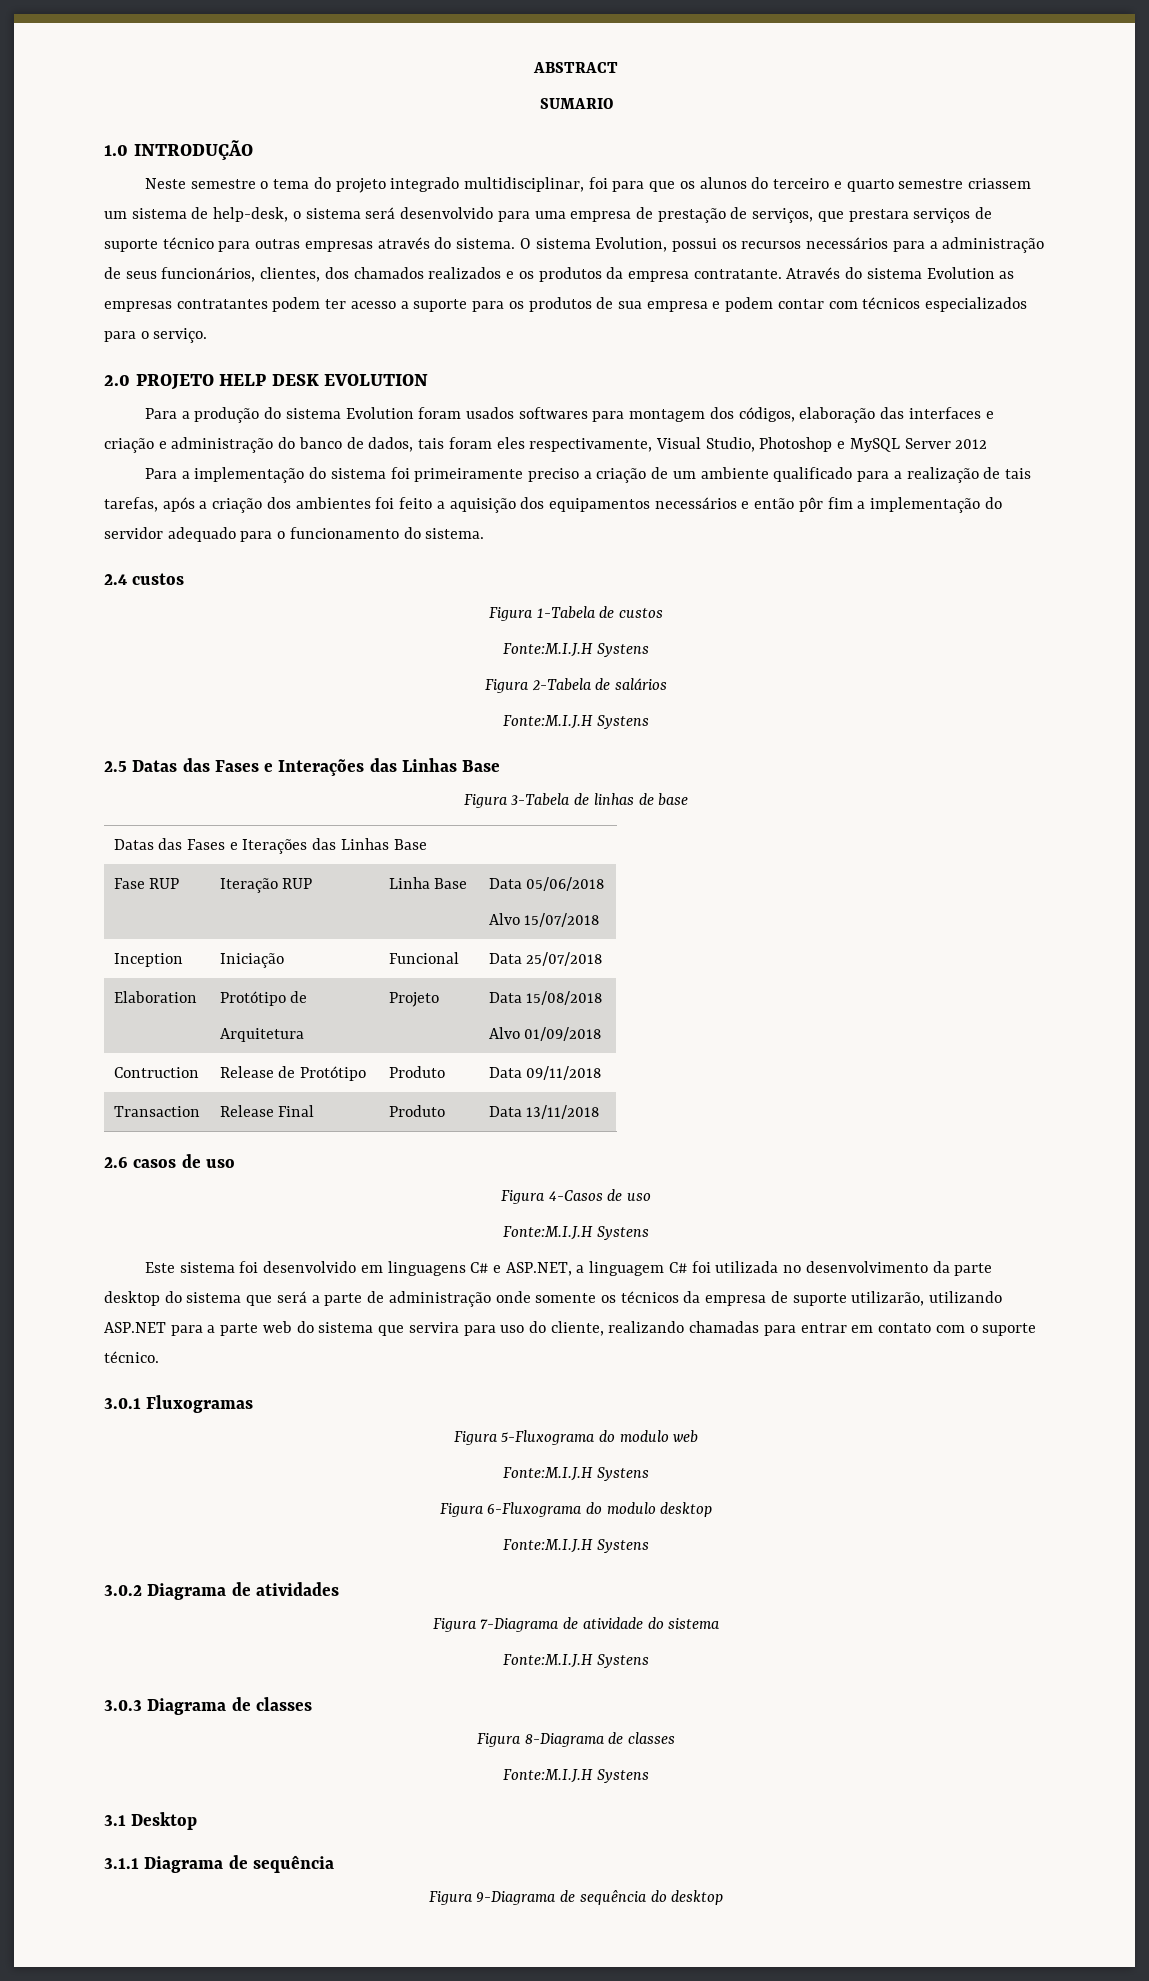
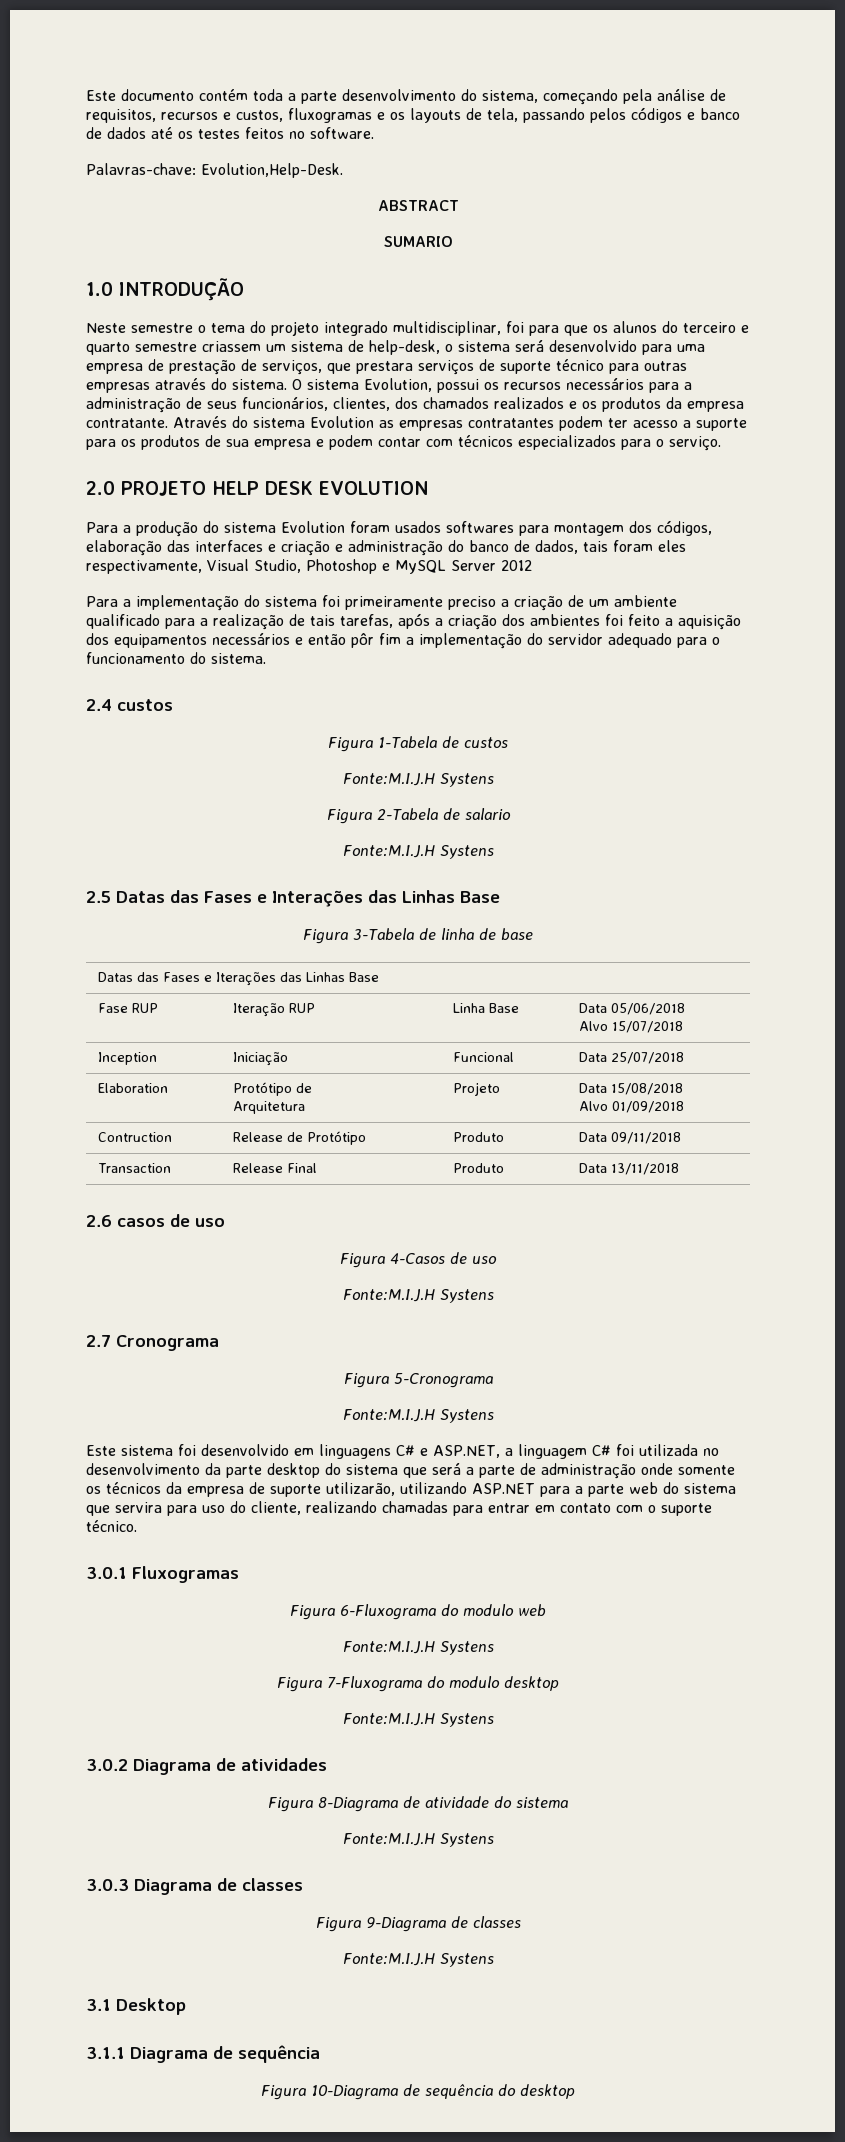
(533, 67) none -> [86,89,726,105] [86,107,740,123] [86,127,374,139] [86,163,343,178] Este documento contém toda a parte desenvolvimento do sistema, começando pela análise de requisitos, recursos e custos, fluxogramas e os layouts de tela, passando pelos códigos e banco de dados até os testes feitos no software. // Palavras-chave: Evolution,Help-Desk. //
[615,678,668,690] salários -> [464,808,511,820] salario
[593,793,634,805] linhas -> [440,928,474,940] linha
(649, 1233) none -> [86,1335,219,1351] [343,1373,493,1388] [342,1409,494,1423] // 2.7 Cronograma // Figura 5-Cronograma // Fonte:M.I.J.H Systens
[501,1430,596,1445] 5-Fluxograma -> [340,1604,436,1620] 6-Fluxograma
[487,1502,583,1517] 6-Fluxograma -> [327,1676,422,1692] 7-Fluxograma
[480,1618,560,1632] 7-Diagrama -> [318,1797,398,1812] 8-Diagrama
[524,1733,605,1747] 8-Diagrama -> [365,1917,446,1932] 9-Diagrama
[476,1891,557,1905] 9-Diagrama -> [311,2085,398,2100] 10-Diagrama

